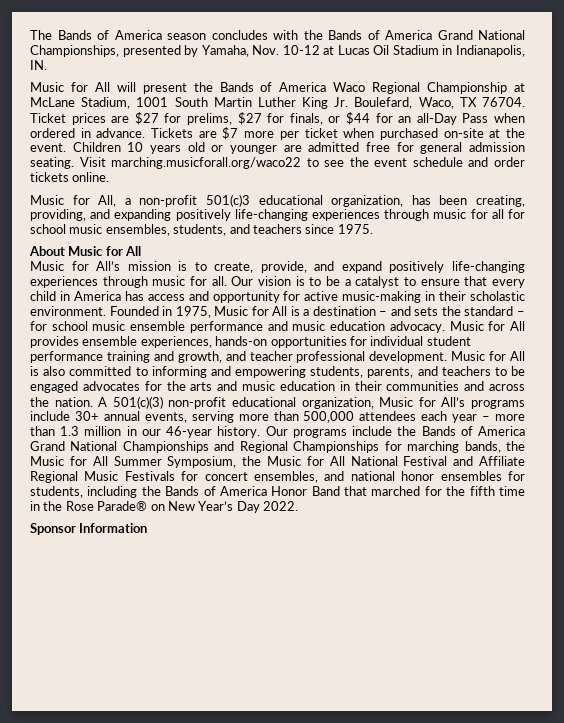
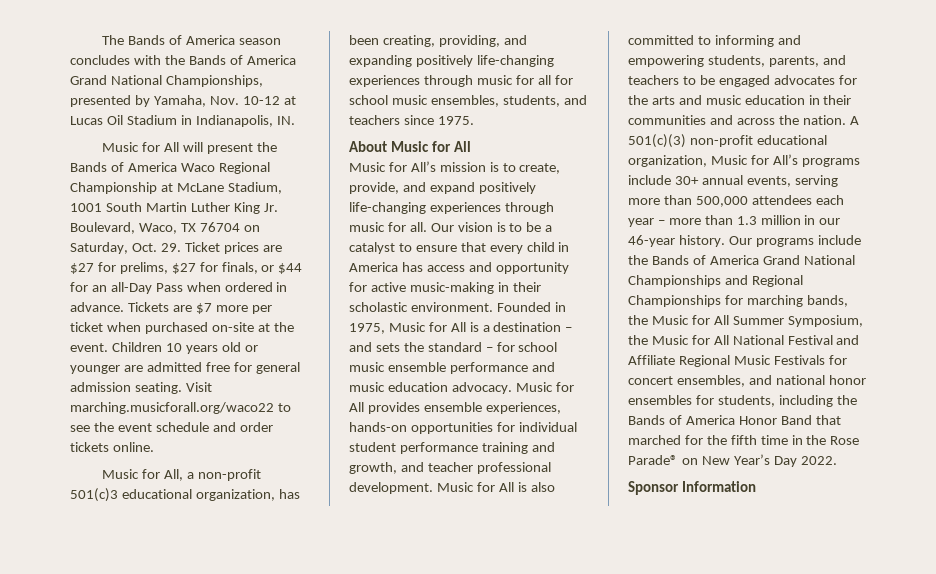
[354,97,413,109] Boulefard, -> [70,222,135,234] Boulevard,
[482,97,525,107] 76704. -> [199,222,260,232] [70,242,181,254] 76704 on Saturday, Oct. 29.

